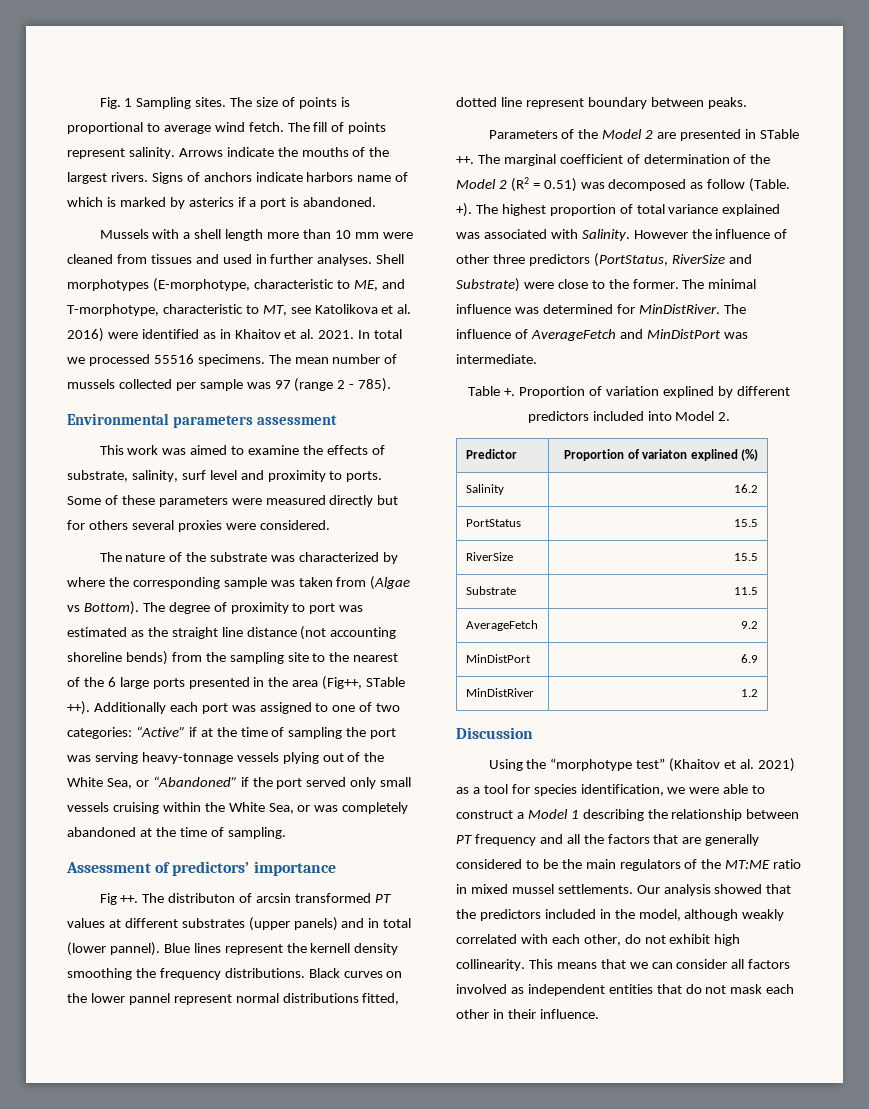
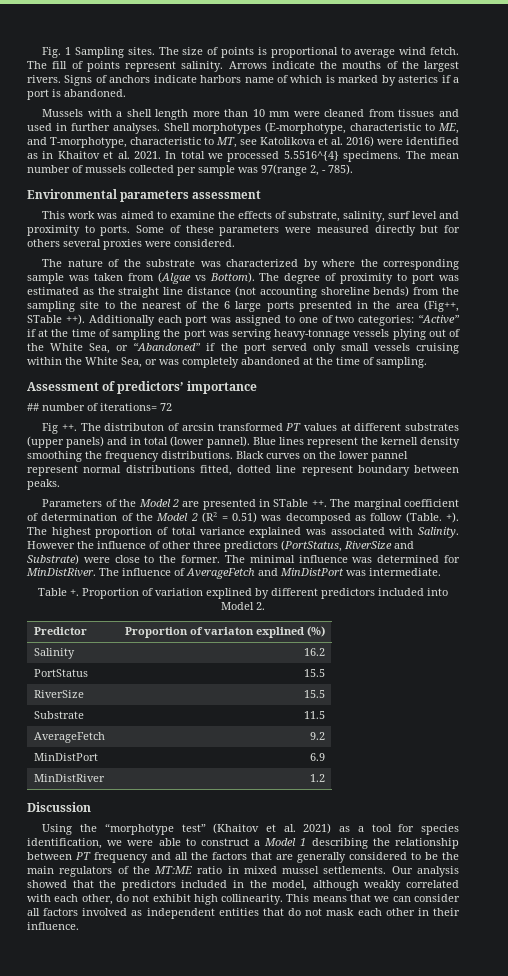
[153,354,194,364] 55516 -> [283,151,339,161] 5.5516^{4}
[274,378,346,392] 97 (range 2 -> [261,164,319,176] 97(range 2,
(336, 868) none -> [27,403,172,411] // ## number of iterations= 72

